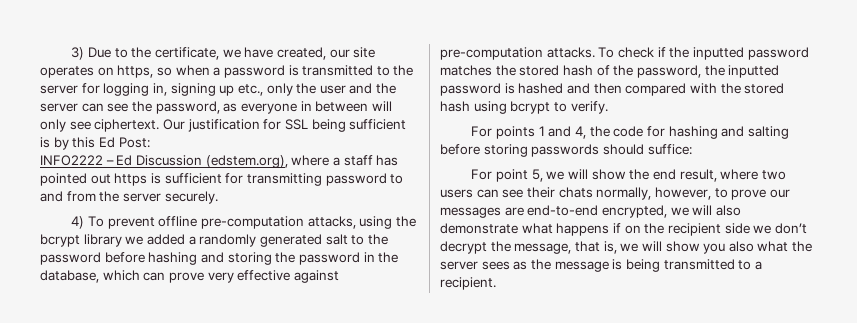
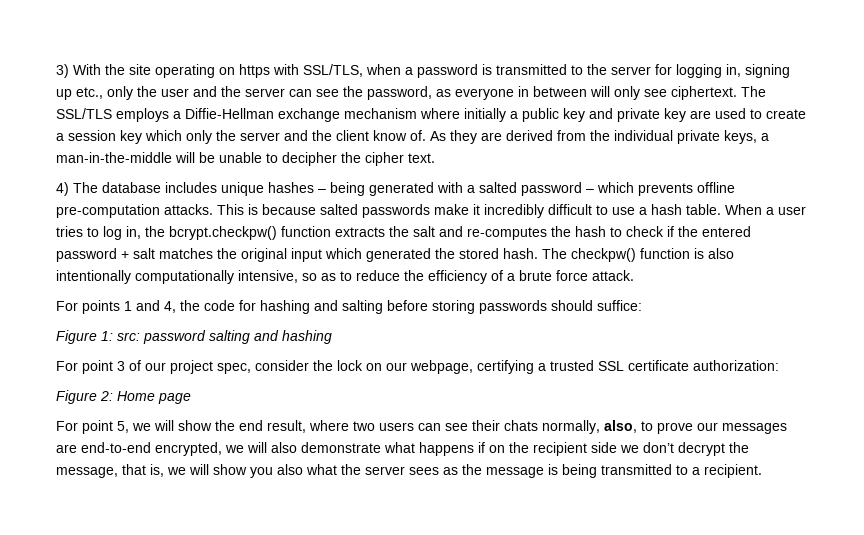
[88,47,376,60] [40,65,172,78] Due to the certificate, we have created, our site operates on https, so -> [73,64,363,78] With the site operating on https with SSL/TLS,
[162,119,407,132] [40,137,150,150] [40,155,399,168] [40,173,404,186] [40,191,218,204] [71,216,416,229] [40,234,388,247] [40,252,399,265] [40,270,339,283] [440,47,809,60] [440,65,780,78] [440,83,785,96] [440,101,608,114] Our justification for SSL being sufficient is by this Ed Post: // INFO2222 – Ed Discussion (edstem.org), where a staff has pointed out https is sufficient for transmitting password to and from the server securely. // 4) To prevent offline pre-computation attacks, using the bcrypt library we added a randomly generated salt to the password before hashing and storing the password in the database, which can prove very effective against pre-computation attacks. To check if the inputted password matches the stored hash of the password, the inputted password is hashed and then compared with the stored hash using bcrypt to verify. -> [741,86,766,97] [56,108,806,122] [56,130,769,144] [56,152,435,166] [56,182,735,196] [56,204,806,218] [56,226,751,240] [56,248,734,262] [56,270,634,284] The SSL/TLS employs a Diffie-Hellman exchange mechanism where initially a public key and private key are used to create a session key which only the server and the client know of. As they are derived from the individual private keys, a man-in-the-middle will be unable to decipher the cipher text. // 4) The database includes unique hashes – being generated with a salted password – which prevents offline pre-computation attacks. This is because salted passwords make it incredibly difficult to use a hash table. When a user tries to log in, the bcrypt.checkpw() function extracts the salt and re-computes the hash to check if the entered password + salt matches the original input which generated the stored hash. The checkpw() function is also intentionally computationally intensive, so as to reduce the efficiency of a brute force attack.
(692, 149) none -> [56,330,332,344] [56,360,779,374] [56,390,191,404] // Figure 1: src: password salting and hashing // For point 3 of our project spec, consider the lock on our webpage, certifying a trusted SSL certificate authorization: // Figure 2: Home page
[654,187,711,200] however, -> [604,420,637,433] also,

